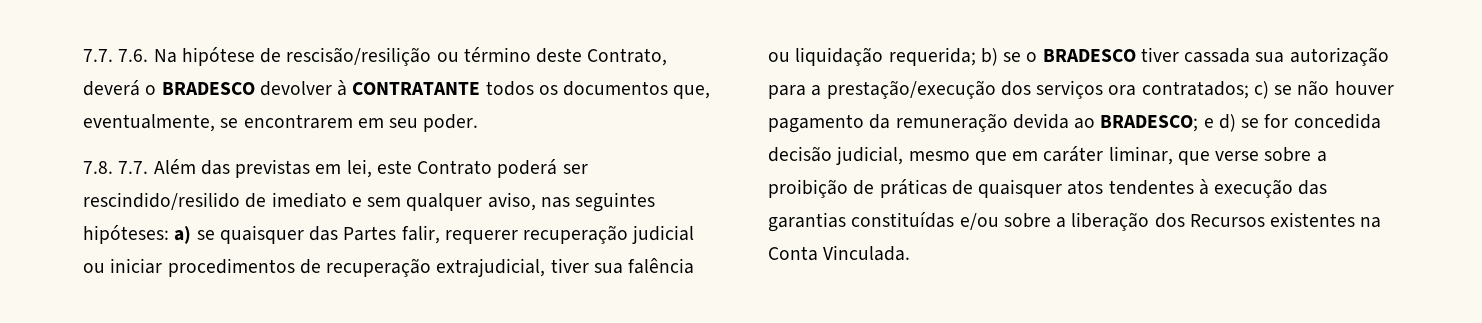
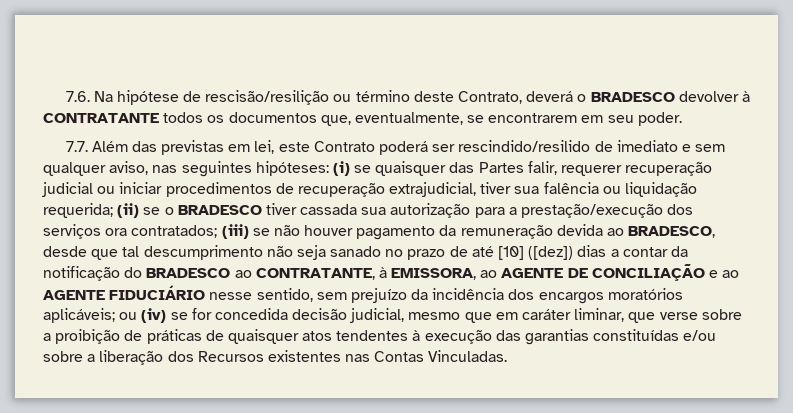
[83,49,113,62] 7.7. -> (65, 96) none
[83,161,113,174] 7.8. -> (682, 119) none
[174,226,192,244] a) -> [332,161,350,176] (i)
[980,48,998,66] b) -> [117,203,140,218] (ii)
[1253,81,1269,99] c) -> [221,224,249,239] (iii)
[1100,114,1236,132] BRADESCO; e d) -> [628,226,716,238] [43,245,688,260] [43,264,740,281] [43,285,683,304] [43,308,167,323] BRADESCO, desde que tal descumprimento não seja sanado no prazo de até [10] ([dez]) dias a contar da notificação do BRADESCO ao CONTRATANTE, à EMISSORA, ao AGENTE DE CONCILIAÇÃO e ao AGENTE FIDUCIÁRIO nesse sentido, sem prejuízo da incidência dos encargos moratórios aplicáveis; ou (iv)
[1360,217,1382,228] [768,245,911,261] na Conta Vinculada. -> [345,350,508,362] nas Contas Vinculadas.

